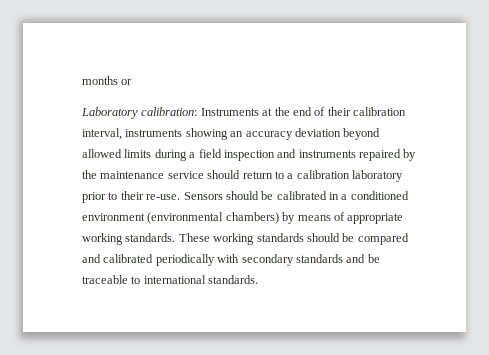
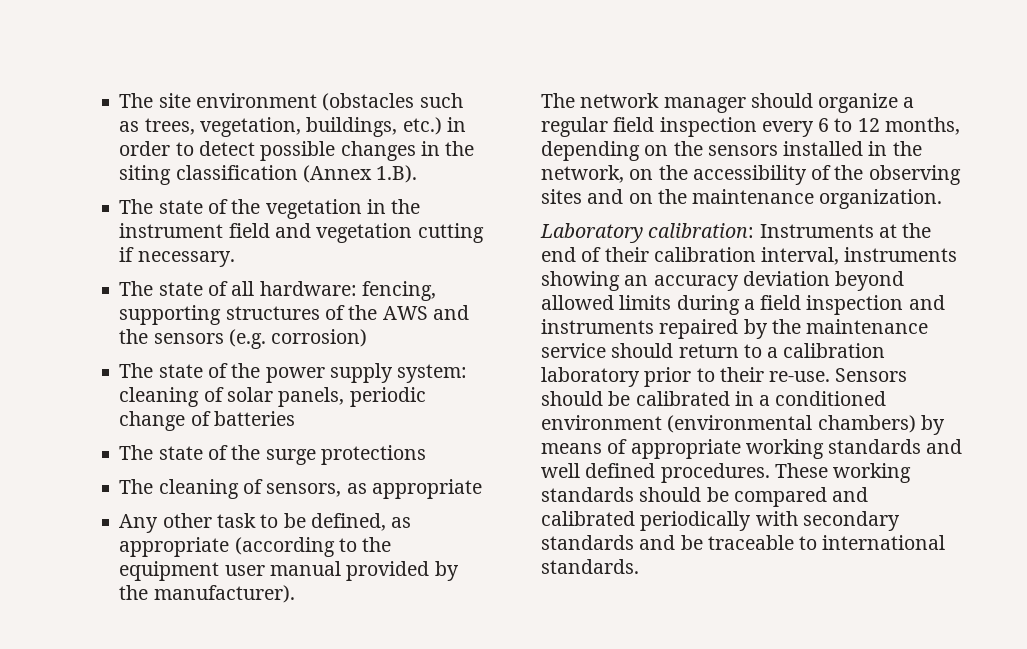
[82,76,133,85] months or -> [119,93,463,111] [119,117,466,137] [119,141,475,161] [119,165,418,185] [119,199,421,219] [119,223,484,243] [119,247,235,267] [119,281,436,301] [119,305,469,325] [119,329,368,349] [119,363,468,383] [119,387,426,407] [119,411,296,431] [119,445,426,465] [119,479,482,499] [119,513,412,533] [119,537,392,557] [119,561,459,581] [119,585,295,603] [541,93,915,113] [541,117,960,137] [541,141,922,161] [541,165,961,185] [541,189,943,209] The site environment (obstacles such as trees, vegetation, buildings, etc.) in order to detect possible changes in the siting classification (Annex 1.B). // The state of the vegetation in the instrument field and vegetation cutting if necessary. // The state of all hardware: fencing, supporting structures of the AWS and the sensors (e.g. corrosion) // The state of the power supply system: cleaning of solar panels, periodic change of batteries // The state of the surge protections // The cleaning of sensors, as appropriate // Any other task to be defined, as appropriate (according to the equipment user manual provided by the manufacturer). // The network manager should organize a regular field inspection every 6 to 12 months, depending on the sensors installed in the network, on the accessibility of the observing sites and on the maintenance organization.
[125,233,176,242] standards. -> [828,439,963,454] [541,463,770,483] standards and well defined procedures.

